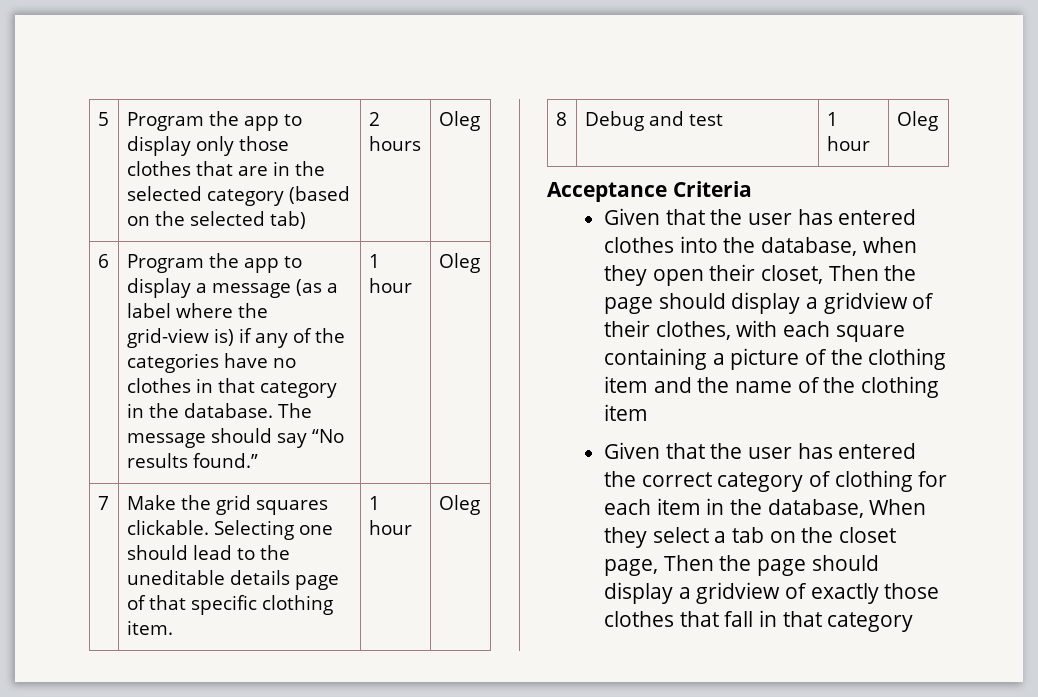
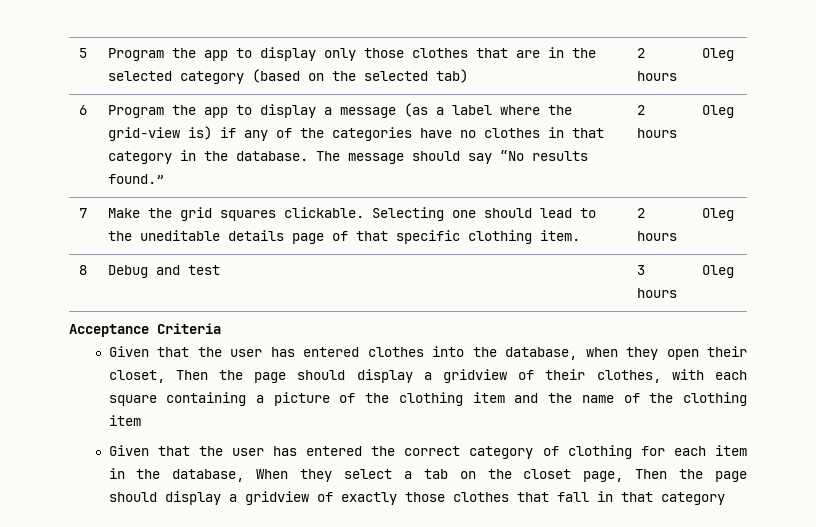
[368,254,380,268] [368,278,412,293] 1 hour -> [637,105,646,115] [637,128,678,138] 2 hours
[368,496,380,510] [368,520,412,535] 1 hour -> [637,208,646,218] [637,231,678,241] 2 hours
[826,112,838,126] [826,136,870,151] 1 hour -> [637,265,646,275] [637,288,678,298] 3 hours

